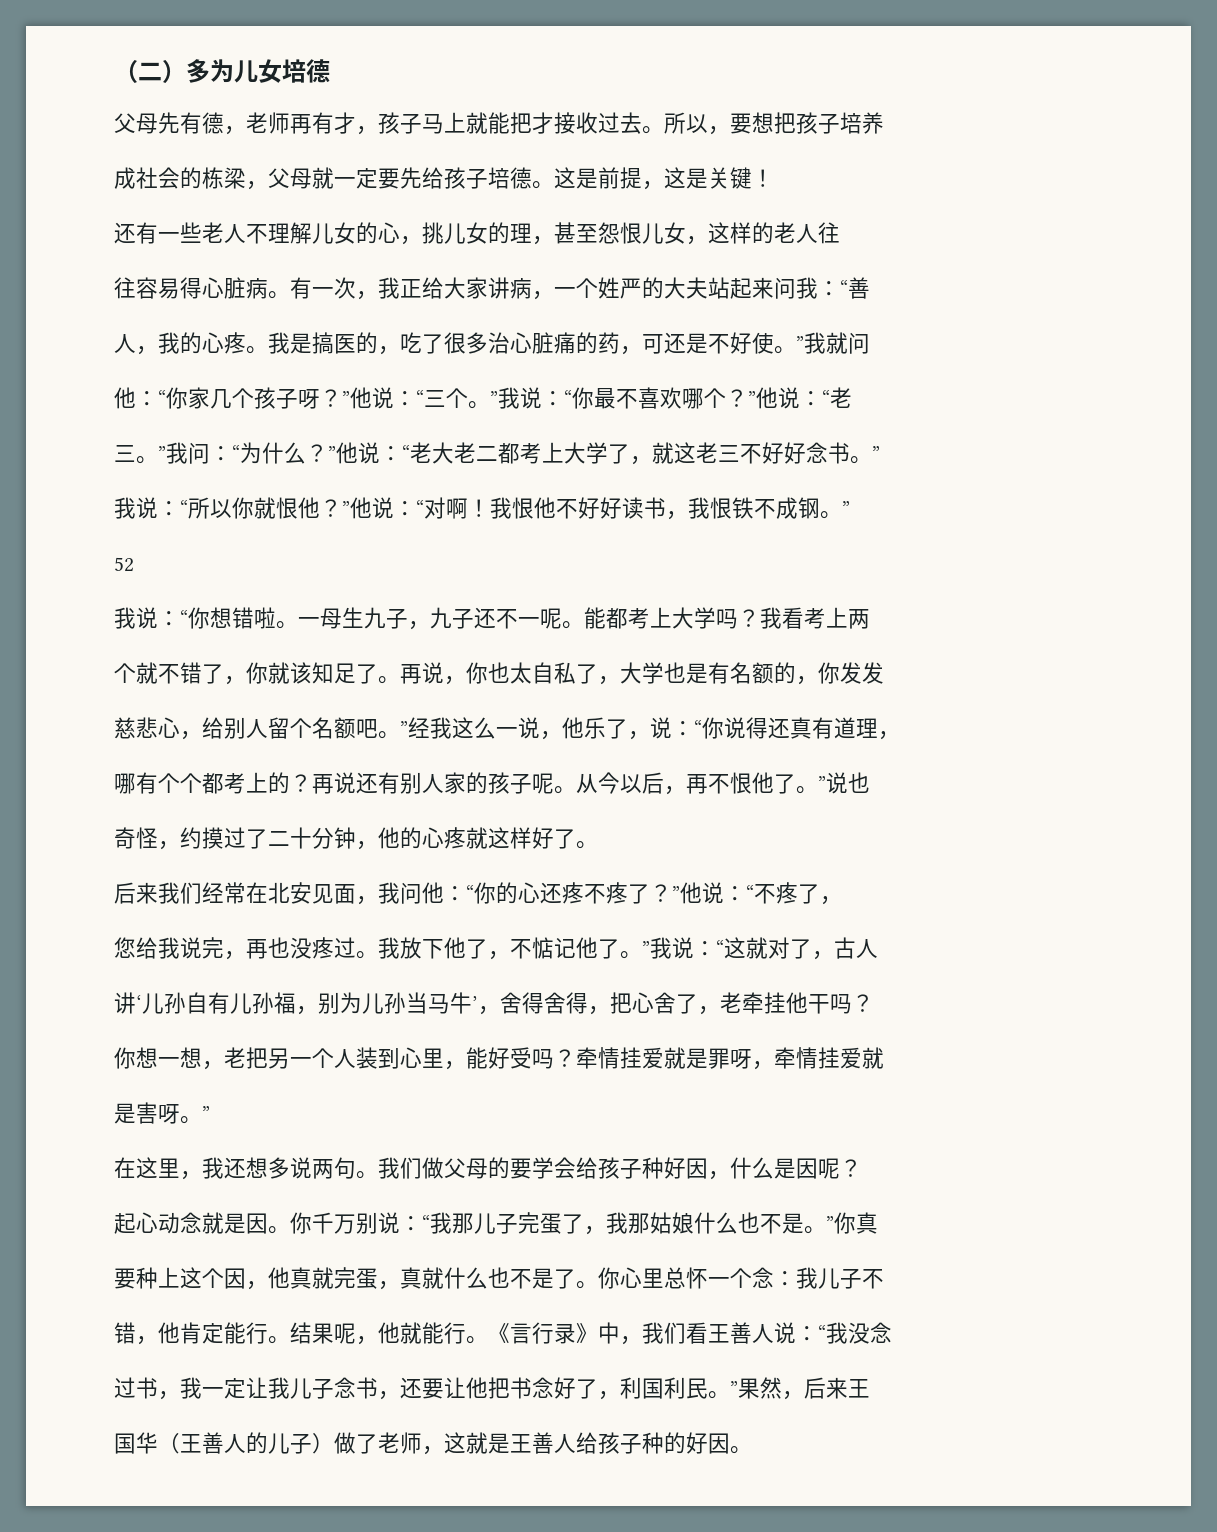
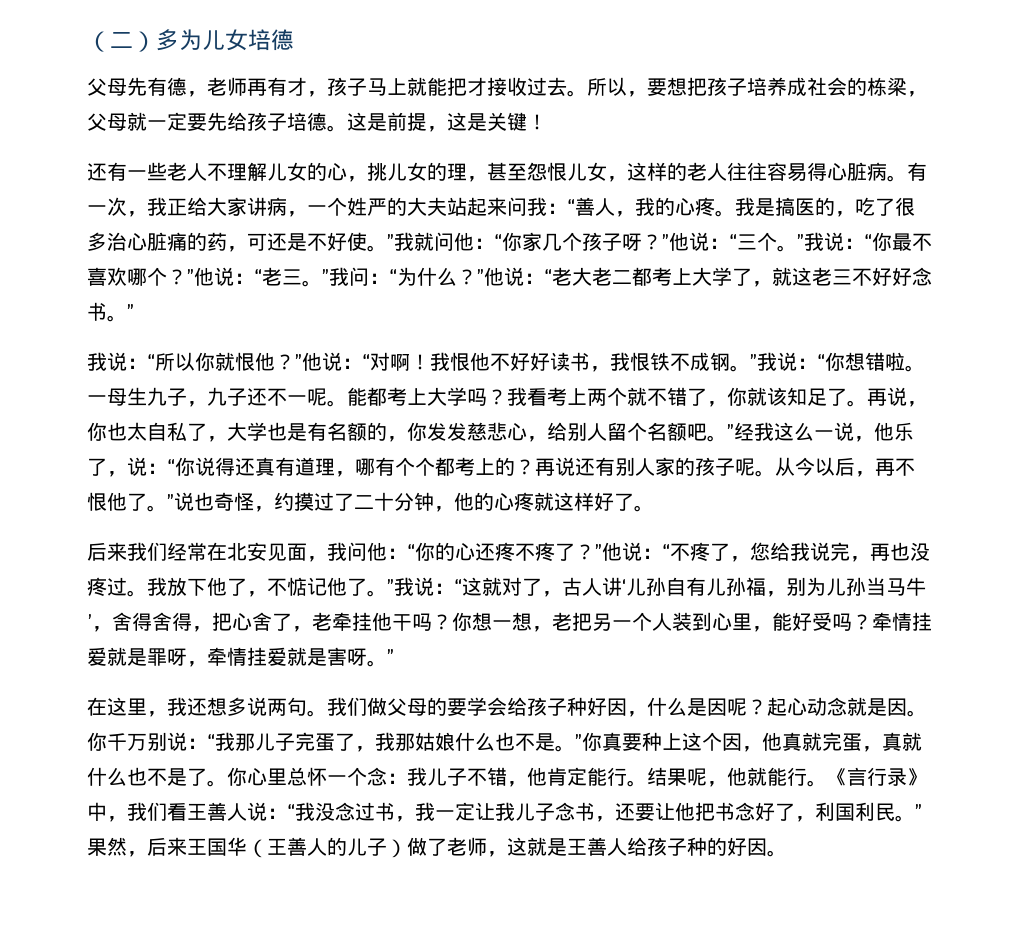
(884, 123) // -> (787, 86) none
(840, 233) // -> (747, 171) none
(870, 288) // -> (595, 206) none
(870, 343) // -> (454, 241) none
(852, 397) // -> (282, 276) none
[114,557,134,572] // 52 // -> (757, 361) none
(870, 619) // -> (607, 397) none
(884, 673) // -> (467, 431) none
(900, 735) // -> (355, 474) none
(870, 782) // -> (214, 501) none
(842, 900) // -> (750, 559) none
(878, 948) // -> (602, 587) none
(874, 1003) // -> (452, 622) none
(884, 1058) // -> (307, 656) none
(862, 1168) // -> (767, 707) none
(878, 1223) // -> (622, 741) none
(884, 1279) // -> (487, 777) none
(892, 1332) // -> (355, 811) none
(870, 1388) // -> (207, 846) none

